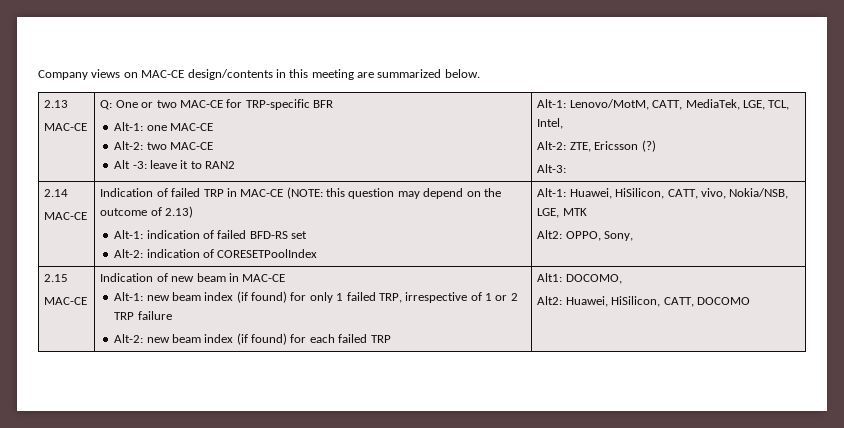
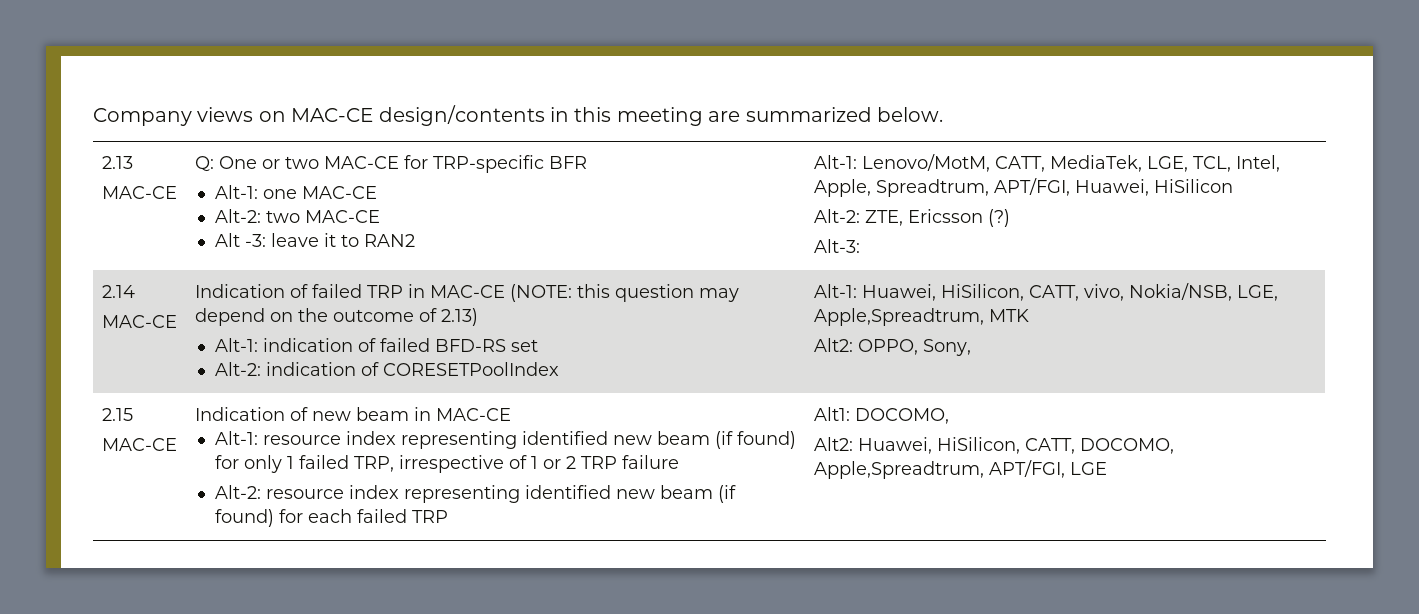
(564, 123) none -> [813,178,1233,197] Apple, Spreadtrum, APT/FGI, Huawei, HiSilicon
(560, 213) none -> [813,308,984,326] Apple,Spreadtrum,
[146,292,234,301] new beam index -> [262,431,710,449] resource index representing identified new beam
[146,334,234,343] new beam index -> [265,485,713,503] resource index representing identified new beam
[696,297,750,305] DOCOMO -> [1079,438,1174,454] [813,460,1107,479] DOCOMO, Apple,Spreadtrum, APT/FGI, LGE

